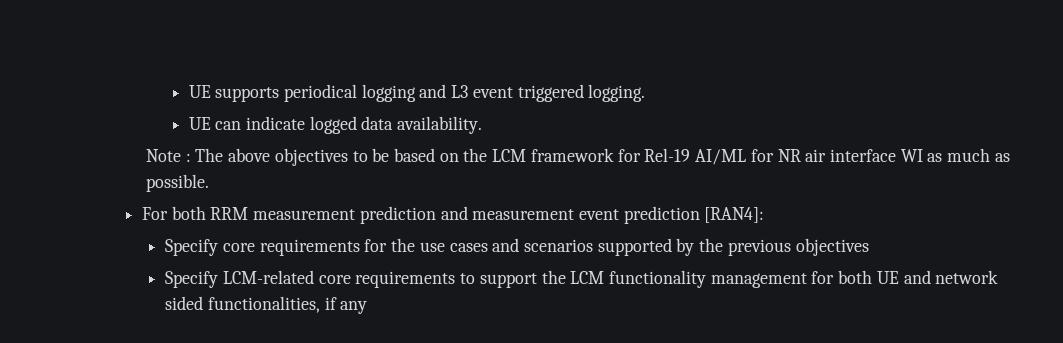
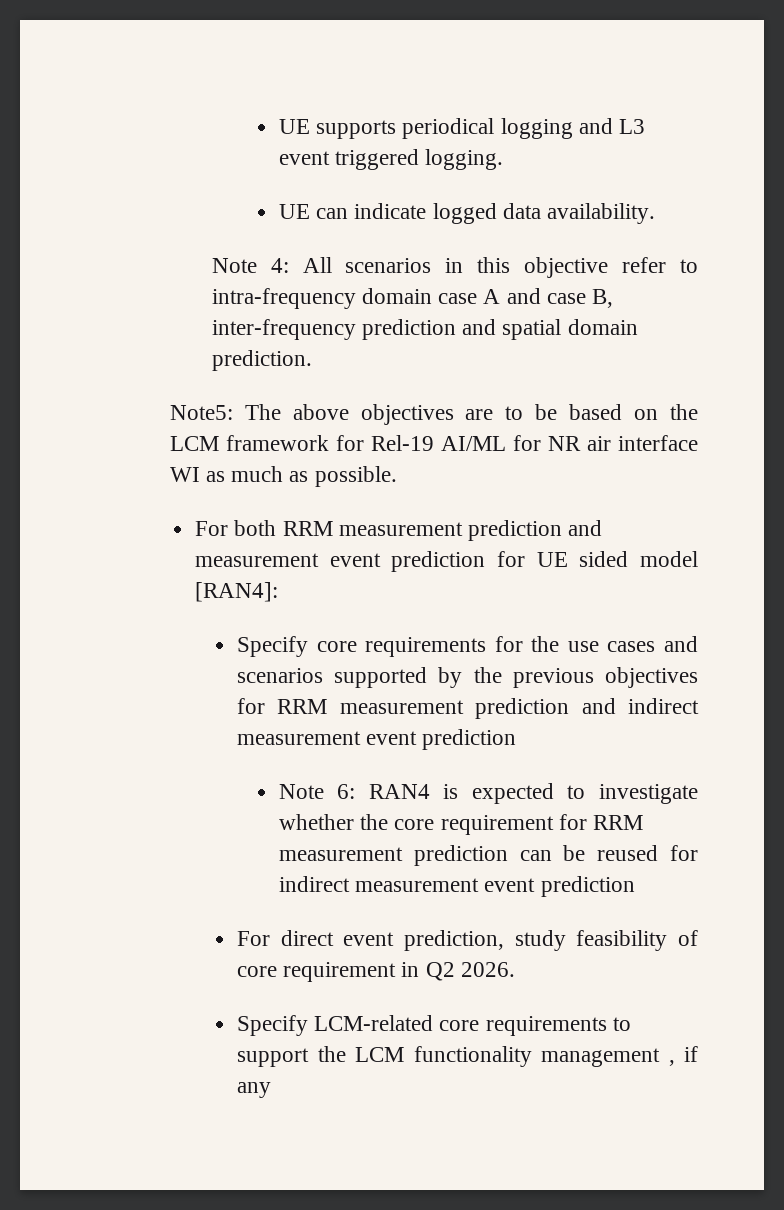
[185,153,191,162] : -> [270,257,698,278] [211,288,613,309] [211,319,638,340] [211,350,312,371] [169,405,233,420] 4: All scenarios in this objective refer to intra-frequency domain case A and case B, inter-frequency prediction and spatial domain prediction. // Note5:
(348, 157) none -> [465,409,494,420] are
(700, 215) none -> [497,551,698,567] for UE sided model
(869, 247) none -> [237,698,699,719] [237,729,517,750] [278,783,698,804] [278,814,643,835] [278,845,699,866] [278,876,635,897] [237,930,699,951] [237,962,515,982] for RRM measurement prediction and indirect measurement event prediction // Note 6: RAN4 is expected to investigate whether the core requirement for RRM measurement prediction can be reused for indirect measurement event prediction // For direct event prediction, study feasibility of core requirement in Q2 2026.
[811,270,999,284] [165,296,320,313] for both UE and network sided functionalities, -> [668,1060,675,1066] ,

